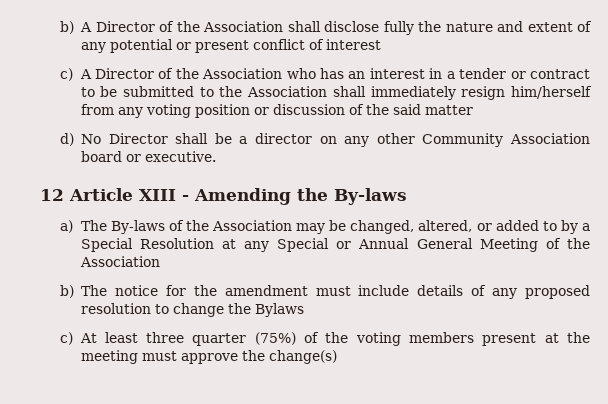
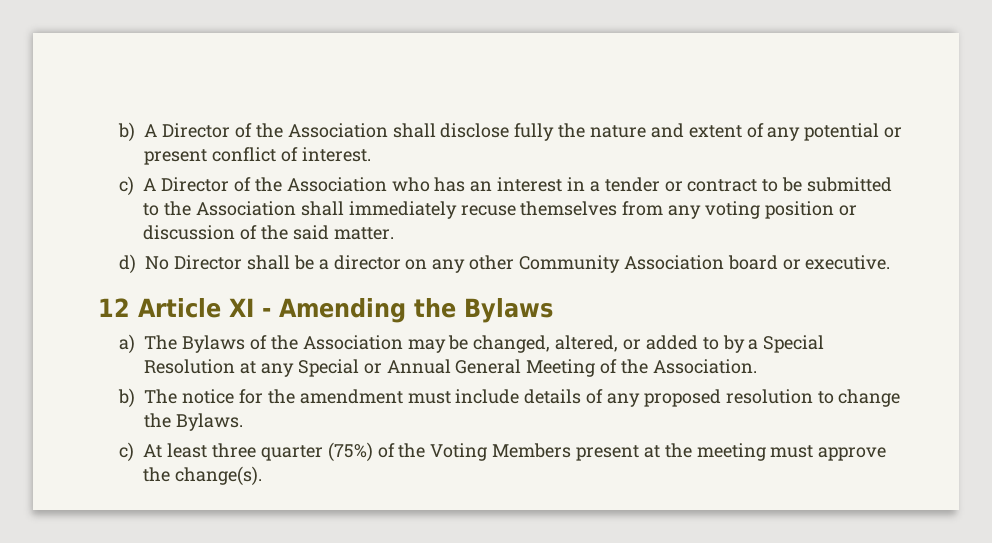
[326,39,382,50] interest -> [301,147,371,162] interest.
[461,86,592,100] resign him/herself -> [460,201,618,216] recuse themselves
[424,105,473,115] matter -> [333,227,394,240] matter.
[139,189,176,201] XIII -> [229,298,254,317] XI
[334,188,407,205] By-laws -> [464,298,553,323] Bylaws
[110,220,165,234] By-laws -> [182,335,246,353] Bylaws
[79,256,160,267] Association -> [652,359,757,374] Association.
[255,303,305,317] Bylaws -> [176,413,244,431] Bylaws.
[355,332,475,346] voting members -> [430,443,572,461] Voting Members
[268,350,337,364] change(s) -> [175,466,263,486] change(s).

